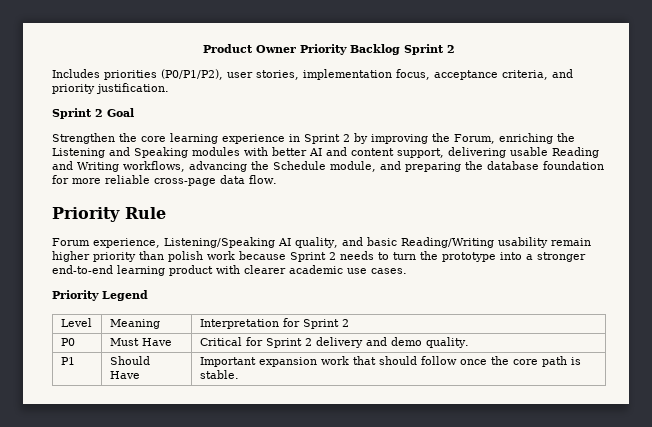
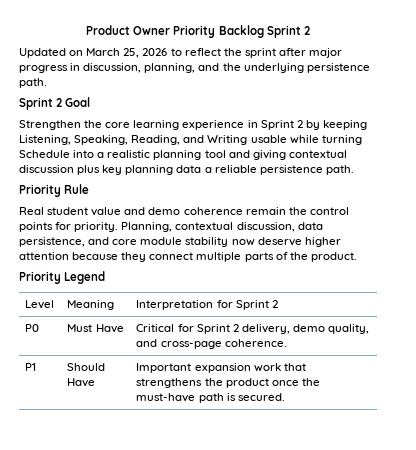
[52,69,573,80] [52,83,169,94] Includes priorities (P0/P1/P2), user stories, implementation focus, acceptance criteria, and priority justification. -> [19,48,343,58] [19,63,370,73] [19,78,47,88] Updated on March 25, 2026 to reflect the sprint after major progress in discussion, planning, and the underlying persistence path.
[371,133,575,144] [52,147,599,158] [52,161,604,172] [52,175,277,186] [52,207,166,222] [52,237,591,248] [52,251,586,262] [52,265,407,276] improving the Forum, enriching the Listening and Speaking modules with better AI and content support, delivering usable Reading and Writing workflows, advancing the Schedule module, and preparing the database foundation for more reliable cross-page data flow. // Priority Rule // Forum experience, Listening/Speaking AI quality, and basic Reading/Writing usability remain higher priority than polish work because Sprint 2 needs to turn the prototype into a stronger end-to-end learning product with clearer academic use cases. -> [322,120,367,130] [19,135,362,145] [19,150,347,160] [19,165,354,175] [19,184,90,197] [19,207,349,216] [19,222,323,232] [19,237,341,247] [19,252,357,262] keeping Listening, Speaking, Reading, and Writing usable while turning Schedule into a realistic planning tool and giving contextual discussion plus key planning data a reliable persistence path. // Priority Rule // Real student value and demo coherence remain the control points for priority. Planning, contextual discussion, data persistence, and core module stability now deserve higher attention because they connect multiple parts of the product.
[315,337,469,348] delivery and demo quality. -> [241,324,370,334] [136,339,287,349] delivery, demo quality, and cross-page coherence.
[378,356,457,365] should follow -> [136,378,269,388] strengthens the product
[512,359,538,365] core -> [136,393,196,402] must-have
[199,370,239,379] stable. -> [237,393,285,401] secured.

